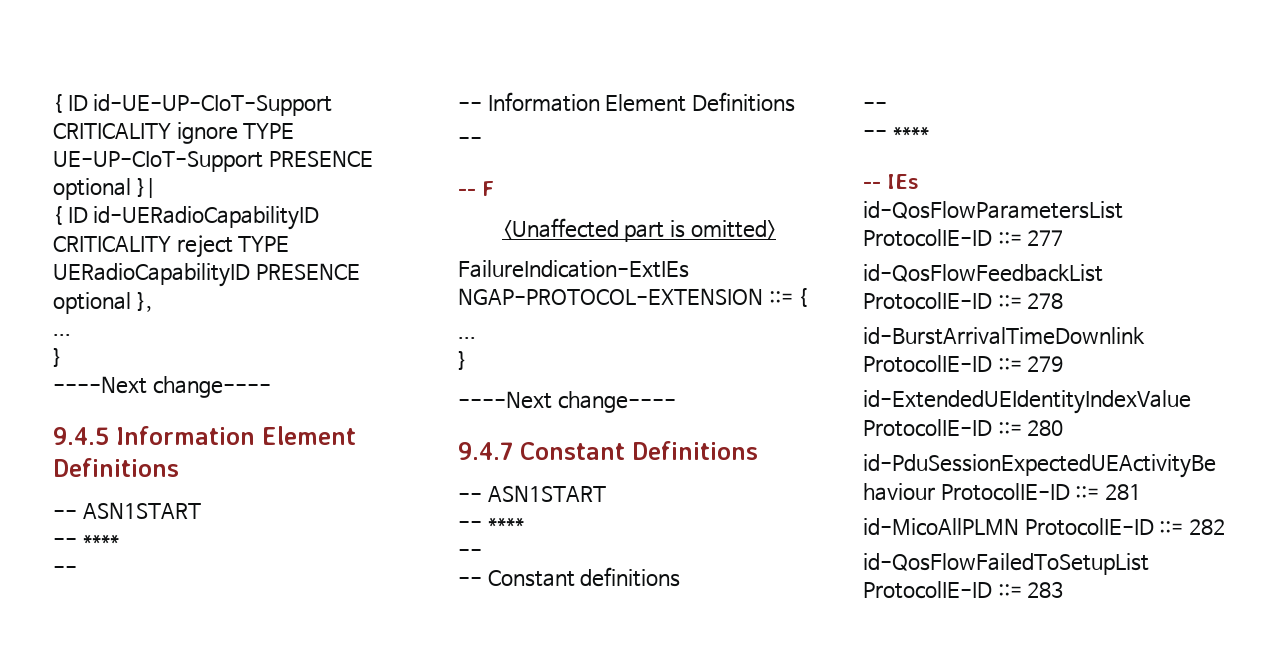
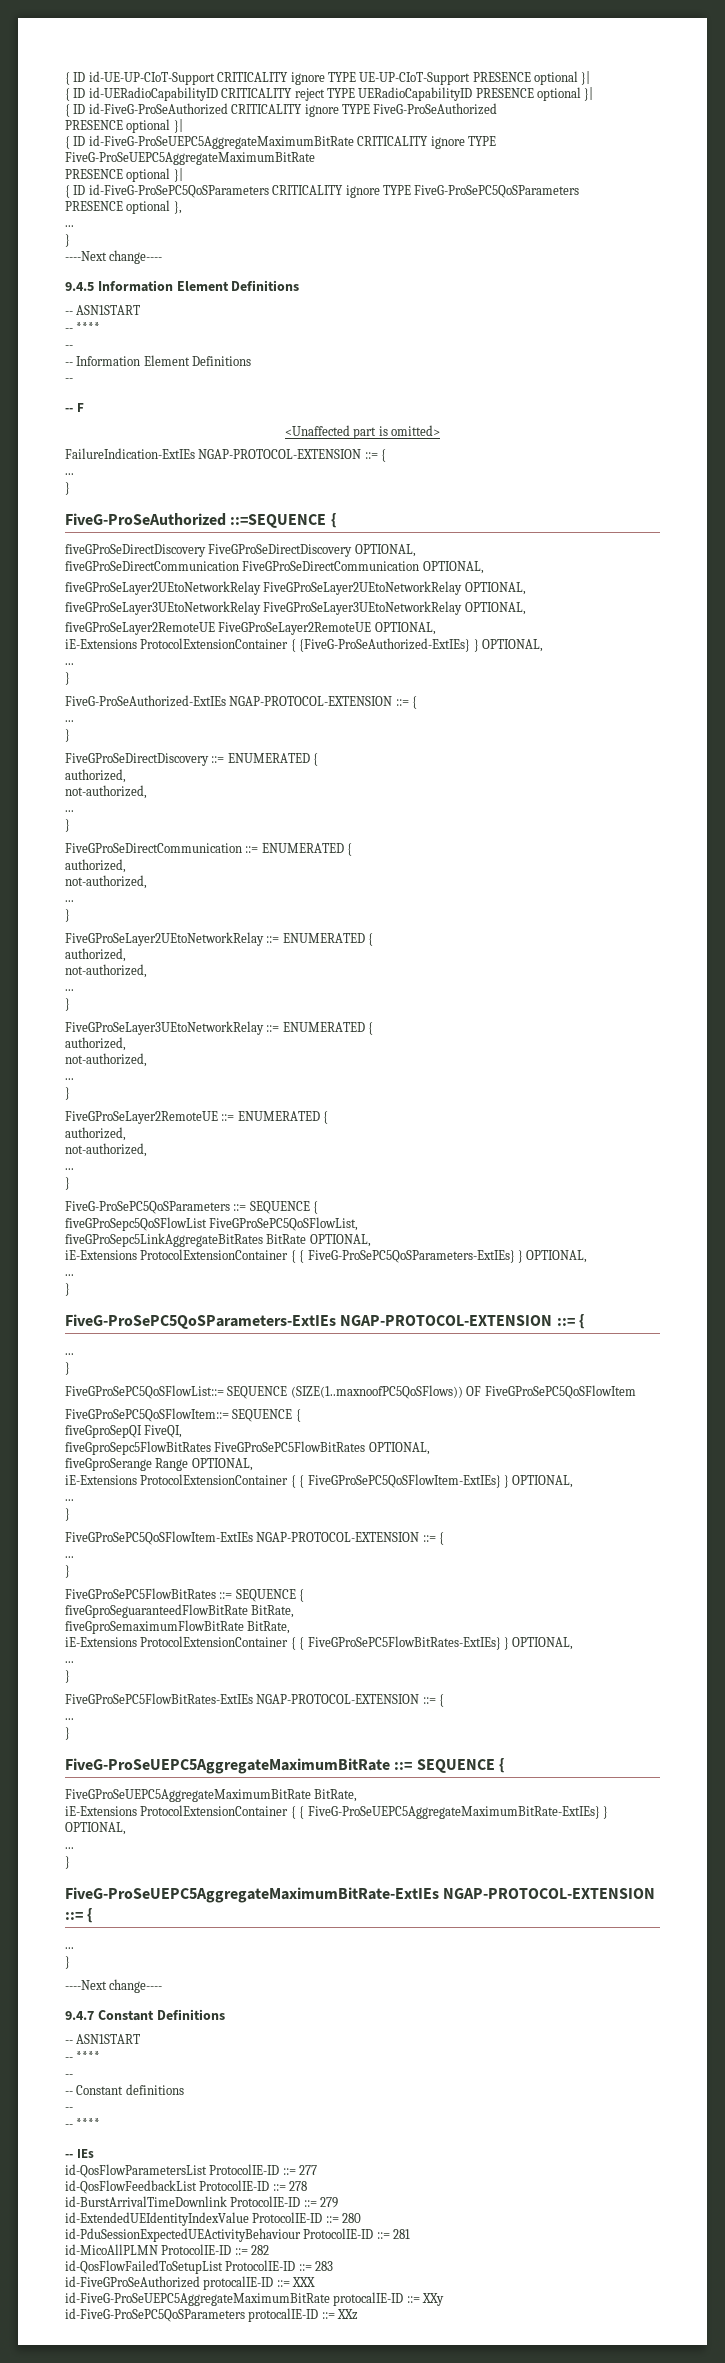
(131, 303) none -> [584,87,594,101] [65,103,498,117] [65,119,183,133] [65,135,496,149] [65,152,315,165] [65,168,183,182] [65,184,580,198] [65,200,171,214] }| // { ID id-FiveG-ProSeAuthorized CRITICALITY ignore TYPE FiveG-ProSeAuthorized // PRESENCE optional }| // { ID id-FiveG-ProSeUEPC5AggregateMaximumBitRate CRITICALITY ignore TYPE FiveG-ProSeUEPC5AggregateMaximumBitRate // PRESENCE optional }| // { ID id-FiveG-ProSePC5QoSParameters CRITICALITY ignore TYPE FiveG-ProSePC5QoSParameters // PRESENCE optional
(467, 360) none -> [65,513,337,528] [65,544,416,557] [65,561,484,574] [65,581,526,595] [65,601,526,615] [65,622,436,635] [65,638,543,652] [65,663,74,665] [65,672,70,685] [65,695,418,709] [65,720,74,722] [65,729,70,742] [65,753,319,766] [65,769,126,783] [65,785,147,799] [65,810,74,812] [65,819,70,832] [65,843,353,856] [65,859,126,873] [65,875,147,889] [65,900,74,902] [65,909,70,922] [65,932,374,946] [65,948,126,962] [65,964,147,978] [65,989,74,991] [65,998,70,1011] [65,1021,374,1035] [65,1037,126,1051] [65,1053,147,1067] [65,1078,74,1080] [65,1087,70,1100] [65,1111,329,1124] [65,1127,126,1141] [65,1143,147,1157] [65,1168,74,1170] [65,1177,70,1190] [65,1201,319,1214] [65,1217,359,1231] [65,1233,371,1247] [65,1249,588,1263] [65,1274,74,1276] [65,1283,70,1296] [65,1314,585,1329] [65,1353,74,1355] [65,1362,70,1375] [65,1385,636,1399] [65,1408,301,1422] [65,1425,183,1438] [65,1441,430,1455] [65,1458,253,1471] [65,1474,574,1488] [65,1499,74,1501] [65,1508,70,1521] [65,1531,445,1545] [65,1556,74,1558] [65,1565,70,1578] [65,1588,305,1602] [65,1604,295,1618] [65,1620,291,1634] [65,1636,574,1650] [65,1661,74,1663] [65,1670,70,1683] [65,1693,445,1707] [65,1718,74,1720] [65,1727,70,1740] [65,1758,505,1774] [65,1789,358,1802] [65,1805,608,1819] [65,1822,126,1835] [65,1847,74,1849] [65,1856,70,1869] [65,1887,656,1903] [65,1908,94,1923] [65,1947,74,1949] [65,1956,70,1969] // FiveG-ProSeAuthorized ::=SEQUENCE { // fiveGProSeDirectDiscovery FiveGProSeDirectDiscovery OPTIONAL, // fiveGProSeDirectCommunication FiveGProSeDirectCommunication OPTIONAL, // fiveGProSeLayer2UEtoNetworkRelay FiveGProSeLayer2UEtoNetworkRelay OPTIONAL, // fiveGProSeLayer3UEtoNetworkRelay FiveGProSeLayer3UEtoNetworkRelay OPTIONAL, // fiveGProSeLayer2RemoteUE FiveGProSeLayer2RemoteUE OPTIONAL, // iE-Extensions ProtocolExtensionContainer { {FiveG-ProSeAuthorized-ExtIEs} } OPTIONAL, // ... // } // FiveG-ProSeAuthorized-ExtIEs NGAP-PROTOCOL-EXTENSION ::= { // ... // } // FiveGProSeDirectDiscovery ::= ENUMERATED { // authorized, // not-authorized, // ... // } // FiveGProSeDirectCommunication ::= ENUMERATED { // authorized, // not-authorized, // ... // } // FiveGProSeLayer2UEtoNetworkRelay ::= ENUMERATED { // authorized, // not-authorized, // ... // } // FiveGProSeLayer3UEtoNetworkRelay ::= ENUMERATED { // authorized, // not-authorized, // ... // } // FiveGProSeLayer2RemoteUE ::= ENUMERATED { // authorized, // not-authorized, // ... // } // FiveG-ProSePC5QoSParameters ::= SEQUENCE { // fiveGProSepc5QoSFlowList FiveGProSePC5QoSFlowList, // fiveGProSepc5LinkAggregateBitRates BitRate OPTIONAL, // iE-Extensions ProtocolExtensionContainer { { FiveG-ProSePC5QoSParameters-ExtIEs} } OPTIONAL, // ... // } // FiveG-ProSePC5QoSParameters-ExtIEs NGAP-PROTOCOL-EXTENSION ::= { // ... // } // FiveGProSePC5QoSFlowList::= SEQUENCE (SIZE(1..maxnoofPC5QoSFlows)) OF FiveGProSePC5QoSFlowItem // FiveGProSePC5QoSFlowItem::= SEQUENCE { // fiveGproSepQI FiveQI, // fiveGproSepc5FlowBitRates FiveGProSePC5FlowBitRates OPTIONAL, // fiveGproSerange Range OPTIONAL, // iE-Extensions ProtocolExtensionContainer { { FiveGProSePC5QoSFlowItem-ExtIEs} } OPTIONAL, // ... // } // FiveGProSePC5QoSFlowItem-ExtIEs NGAP-PROTOCOL-EXTENSION ::= { // ... // } // FiveGProSePC5FlowBitRates ::= SEQUENCE { // fiveGproSeguaranteedFlowBitRate BitRate, // fiveGproSemaximumFlowBitRate BitRate, // iE-Extensions ProtocolExtensionContainer { { FiveGProSePC5FlowBitRates-ExtIEs} } OPTIONAL, // ... // } // FiveGProSePC5FlowBitRates-ExtIEs NGAP-PROTOCOL-EXTENSION ::= { // ... // } // FiveG-ProSeUEPC5AggregateMaximumBitRate ::= SEQUENCE { // FiveGProSeUEPC5AggregateMaximumBitRate BitRate, // iE-Extensions ProtocolExtensionContainer { { FiveG-ProSeUEPC5AggregateMaximumBitRate-ExtIEs} } OPTIONAL, // ... // } // FiveG-ProSeUEPC5AggregateMaximumBitRate-ExtIEs NGAP-PROTOCOL-EXTENSION ::= { // ... // }
(1064, 589) none -> [65,2276,316,2290] [65,2292,445,2306] [65,2308,359,2322] // id-FiveGProSeAuthorized protocalIE-ID ::= XXX // id-FiveG-ProSeUEPC5AggregateMaximumBitRate protocalIE-ID ::= XXy // id-FiveG-ProSePC5QoSParameters protocalIE-ID ::= XXz

